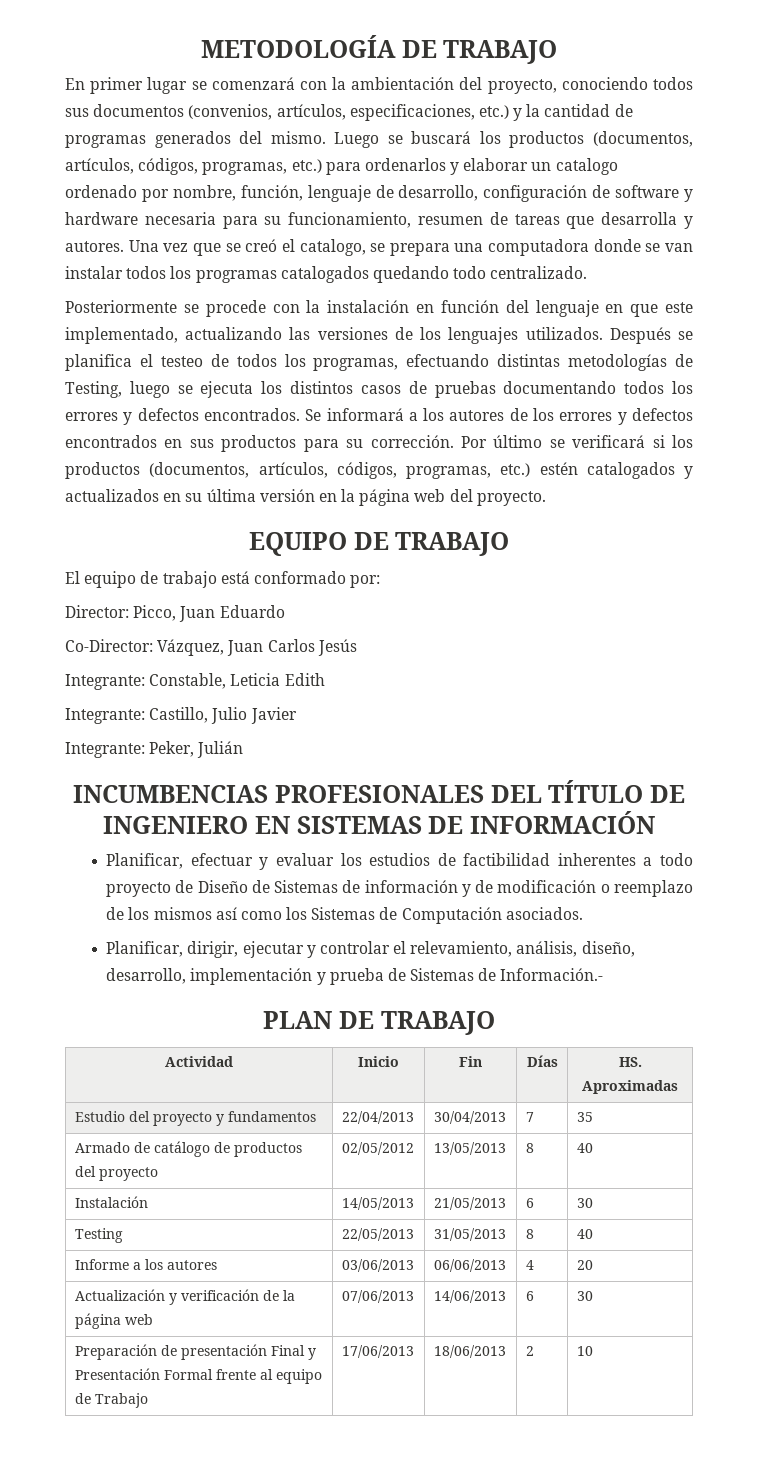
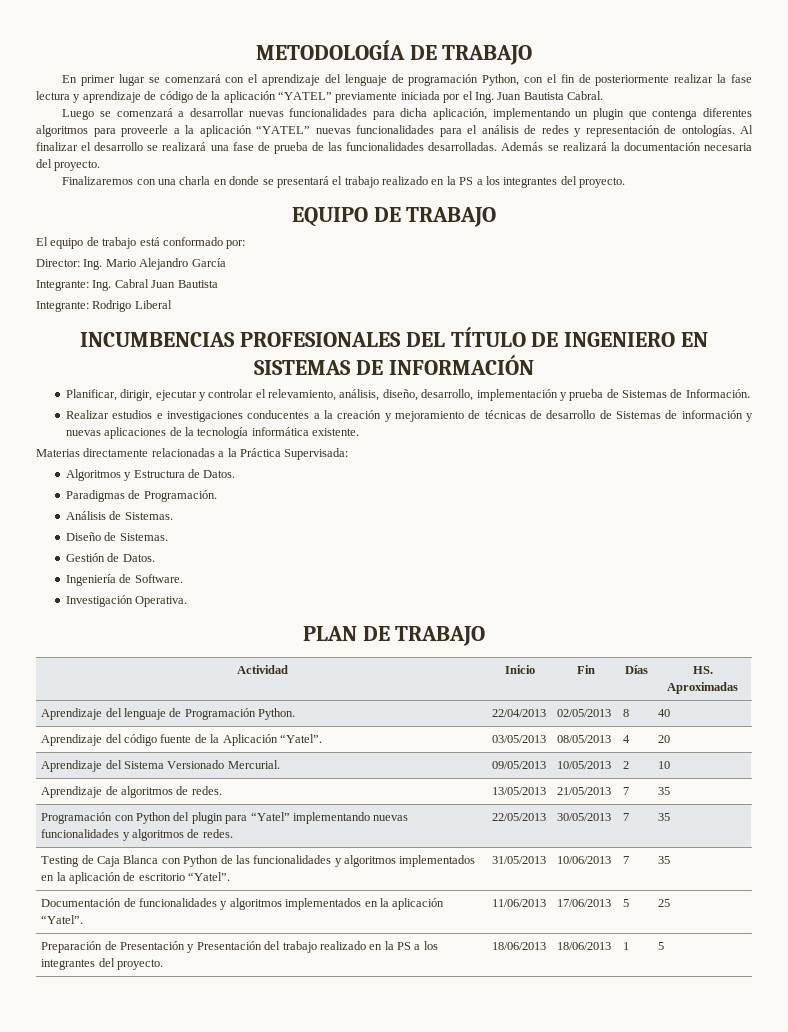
[332,77,693,94] [65,104,633,121] [65,131,693,148] [65,158,618,175] [65,185,693,202] [65,212,693,229] [65,239,693,256] [65,266,588,283] [65,300,694,317] [65,327,693,344] [65,354,693,371] [65,381,693,398] [65,408,693,425] [65,435,693,452] [65,462,693,479] [65,489,446,506] la ambientación del proyecto, conociendo todos sus documentos (convenios, artículos, especificaciones, etc.) y la cantidad de programas generados del mismo. Luego se buscará los productos (documentos, artículos, códigos, programas, etc.) para ordenarlos y elaborar un catalogo ordenado por nombre, función, lenguaje de desarrollo, configuración de software y hardware necesaria para su funcionamiento, resumen de tareas que desarrolla y autores. Una vez que se creó el catalogo, se prepara una computadora donde se van instalar todos los programas catalogados quedando todo centralizado. // Posteriormente se procede con la instalación en función del lenguaje en que este implementado, actualizando las versiones de los lenguajes utilizados. Después se planifica el testeo de todos los programas, efectuando distintas metodologías de Testing, luego se ejecuta los distintos casos de pruebas documentando todos los errores y defectos encontrados. Se informará a los autores de los errores y defectos encontrados en sus productos para su corrección. Por último se verificará si los productos (documentos, artículos, códigos, programas, etc.) estén catalogados y actualizados en su última versión en la página web -> [248,74,752,86] [36,91,603,103] [62,108,752,120] [36,125,753,137] [36,142,752,154] [36,159,101,171] [62,176,558,188] el aprendizaje del lenguaje de programación Python, con el fin de posteriormente realizar la fase lectura y aprendizaje de código de la aplicación “YATEL” previamente iniciada por el Ing. Juan Bautista Cabral. // Luego se comenzará a desarrollar nuevas funcionalidades para dicha aplicación, implementando un plugin que contenga diferentes algoritmos para proveerle a la aplicación “YATEL” nuevas funcionalidades para el análisis de redes y representación de ontologías. Al finalizar el desarrollo se realizará una fase de prueba de las funcionalidades desarrolladas. Además se realizará la documentación necesaria del proyecto. // Finalizaremos con una charla en donde se presentará el trabajo realizado en la PS a los integrantes
[133,605,285,622] [65,639,357,656] [65,673,325,690] [65,707,297,724] [65,741,244,758] Picco, Juan Eduardo // Co-Director: Vázquez, Juan Carlos Jesús // Integrante: Constable, Leticia Edith // Integrante: Castillo, Julio Javier // Integrante: Peker, Julián -> [83,258,226,270] [36,279,218,291] [36,300,172,312] Ing. Mario Alejandro García // Integrante: Ing. Cabral Juan Bautista // Integrante: Rodrigo Liberal
[106,853,693,870] [106,880,693,897] [106,907,583,924] // Planificar, efectuar y evaluar los estudios de factibilidad inherentes a todo proyecto de Diseño de Sistemas de información y de modificación o reemplazo de los mismos así como los Sistemas de Computación asociados. -> (534, 365) none
[500,968,604,981] Información.- -> [685,389,750,398] [65,410,753,422] [65,427,360,439] [36,448,349,460] [65,469,236,481] [65,490,217,502] [65,511,173,520] [65,532,168,541] [65,553,155,562] [65,574,183,586] [65,595,188,607] Información. // Realizar estudios e investigaciones conducentes a la creación y mejoramiento de técnicas de desarrollo de Sistemas de información y nuevas aplicaciones de la tecnología informática existente. // Materias directamente relacionadas a la Práctica Supervisada: // Algoritmos y Estructura de Datos. // Paradigmas de Programación. // Análisis de Sistemas. // Diseño de Sistemas. // Gestión de Datos. // Ingeniería de Software. // Investigación Operativa.
[74,1111,316,1126] [341,1111,414,1124] [433,1111,506,1124] [525,1112,534,1122] [576,1112,593,1122] [74,1141,302,1157] [74,1166,158,1181] [341,1142,414,1155] [433,1142,506,1155] [525,1143,534,1153] [576,1143,593,1153] [74,1196,148,1208] [341,1197,414,1210] [433,1197,506,1210] [525,1198,534,1208] [576,1198,593,1208] [74,1228,123,1243] [341,1228,414,1241] [433,1228,506,1241] [525,1229,534,1239] [576,1229,593,1239] [74,1259,217,1270] [341,1259,414,1272] [433,1259,506,1272] [525,1260,534,1270] [576,1260,593,1270] [74,1289,295,1305] [74,1313,153,1329] [341,1290,414,1303] [433,1290,506,1303] [525,1291,534,1301] [576,1291,593,1301] [74,1344,316,1360] [74,1368,322,1384] [74,1393,148,1408] [341,1345,414,1358] [433,1345,506,1358] [525,1346,534,1356] [576,1346,593,1356] Estudio del proyecto y fundamentos | 22/04/2013 | 30/04/2013 | 7 | 35 // Armado de catálogo de productos del proyecto | 02/05/2012 | 13/05/2013 | 8 | 40 // Instalación | 14/05/2013 | 21/05/2013 | 6 | 30 // Testing | 22/05/2013 | 31/05/2013 | 8 | 40 // Informe a los autores | 03/06/2013 | 06/06/2013 | 4 | 20 // Actualización y verificación de la página web | 07/06/2013 | 14/06/2013 | 6 | 30 // Preparación de presentación Final y Presentación Formal frente al equipo de Trabajo | 17/06/2013 | 18/06/2013 | 2 | 10 -> [41,708,296,720] [492,709,547,717] [557,709,612,717] [623,709,630,717] [658,709,671,717] [41,734,322,746] [492,735,547,743] [557,735,612,743] [623,735,631,743] [658,735,671,743] [41,760,280,772] [492,761,547,769] [557,761,612,769] [623,761,630,769] [658,761,671,769] [41,786,222,798] [492,787,547,795] [557,787,612,795] [623,787,630,795] [658,787,671,795] [41,812,409,824] [41,829,233,841] [492,813,547,821] [557,813,612,821] [623,813,630,821] [658,813,671,821] [41,855,476,867] [41,872,231,884] [492,856,547,864] [557,856,612,864] [623,856,630,864] [658,856,671,864] [41,898,445,910] [41,915,84,924] [492,899,547,907] [557,899,612,907] [623,899,630,907] [658,899,671,907] [41,941,438,953] [41,958,164,970] [492,942,547,950] [557,942,612,950] [623,942,630,950] [658,942,665,950] Aprendizaje del lenguaje de Programación Python. | 22/04/2013 | 02/05/2013 | 8 | 40 // Aprendizaje del código fuente de la Aplicación “Yatel”. | 03/05/2013 | 08/05/2013 | 4 | 20 // Aprendizaje del Sistema Versionado Mercurial. | 09/05/2013 | 10/05/2013 | 2 | 10 // Aprendizaje de algoritmos de redes. | 13/05/2013 | 21/05/2013 | 7 | 35 // Programación con Python del plugin para “Yatel” implementando nuevas funcionalidades y algoritmos de redes. | 22/05/2013 | 30/05/2013 | 7 | 35 // Testing de Caja Blanca con Python de las funcionalidades y algoritmos implementados en la aplicación de escritorio “Yatel”. | 31/05/2013 | 10/06/2013 | 7 | 35 // Documentación de funcionalidades y algoritmos implementados en la aplicación “Yatel”. | 11/06/2013 | 17/06/2013 | 5 | 25 // Preparación de Presentación y Presentación del trabajo realizado en la PS a los integrantes del proyecto. | 18/06/2013 | 18/06/2013 | 1 | 5

